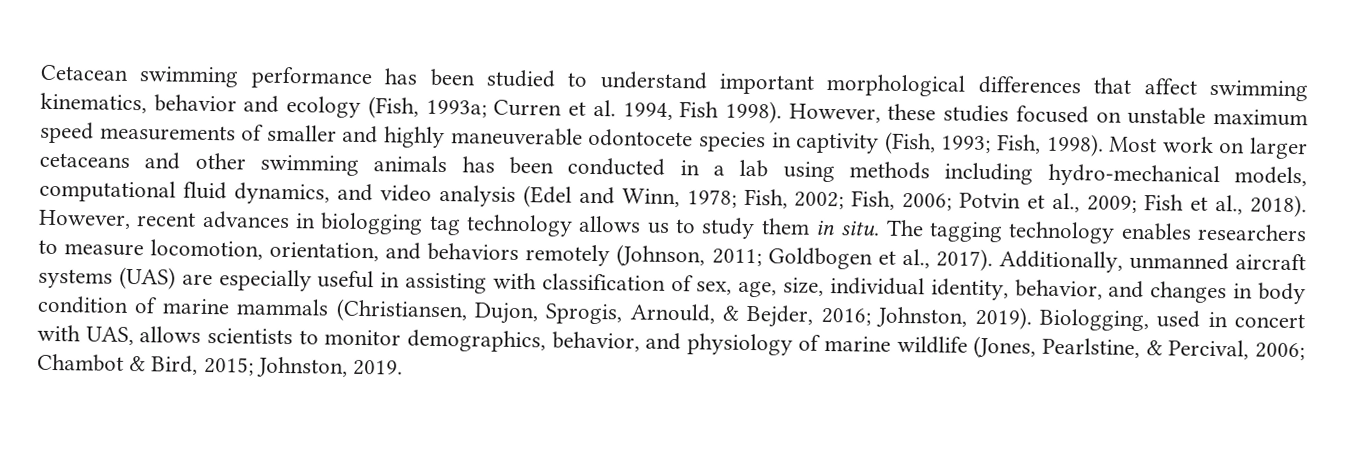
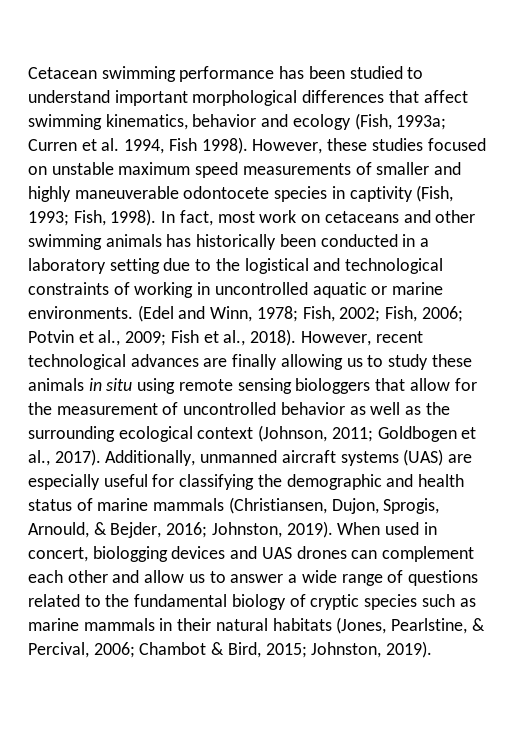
[1109,136,1158,153] Most -> [161,210,255,226] In fact, most
[1248,137,1308,160] larger -> (321, 218) none
(495, 164) none -> [196,234,277,250] historically
[739,159,1308,188] [39,179,516,207] lab using methods including hydro-mechanical models, computational fluid dynamics, and video analysis -> [28,258,444,274] [28,282,444,298] [28,306,133,319] laboratory setting due to the logistical and technological constraints of working in uncontrolled aquatic or marine environments.
[201,210,1308,244] [38,239,611,267] advances in biologging tag technology allows us to study them in situ. The tagging technology enables researchers to measure locomotion, orientation, and behaviors remotely -> [28,354,472,370] [28,378,477,394] [28,402,450,415] [28,426,254,442] technological advances are finally allowing us to study these animals in situ using remote sensing biologgers that allow for the measurement of uncontrolled behavior as well as the surrounding ecological context
[380,272,1307,305] [37,295,129,314] in assisting with classification of sex, age, size, individual identity, behavior, and changes in body condition -> [152,474,465,490] [28,499,72,511] for classifying the demographic and health status
[1038,308,1149,332] Biologging, -> [337,522,381,535] When
[1234,313,1305,329] [37,324,968,356] concert with UAS, allows scientists to monitor demographics, behavior, and physiology of marine wildlife -> [28,546,475,562] [28,570,478,586] [28,594,476,610] [28,618,332,631] concert, biologging devices and UAS drones can complement each other and allow us to answer a wide range of questions related to the fundamental biology of cryptic species such as marine mammals in their natural habitats
[353,359,404,376] 2019. -> [386,641,433,658] 2019).

